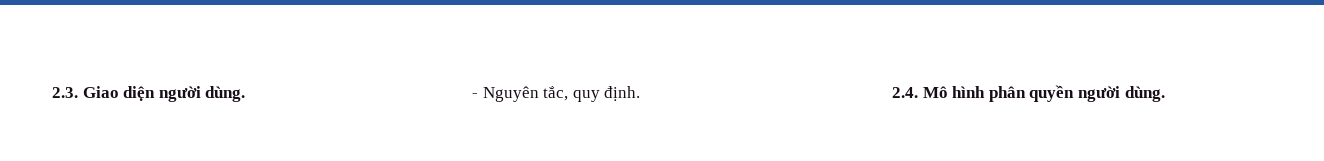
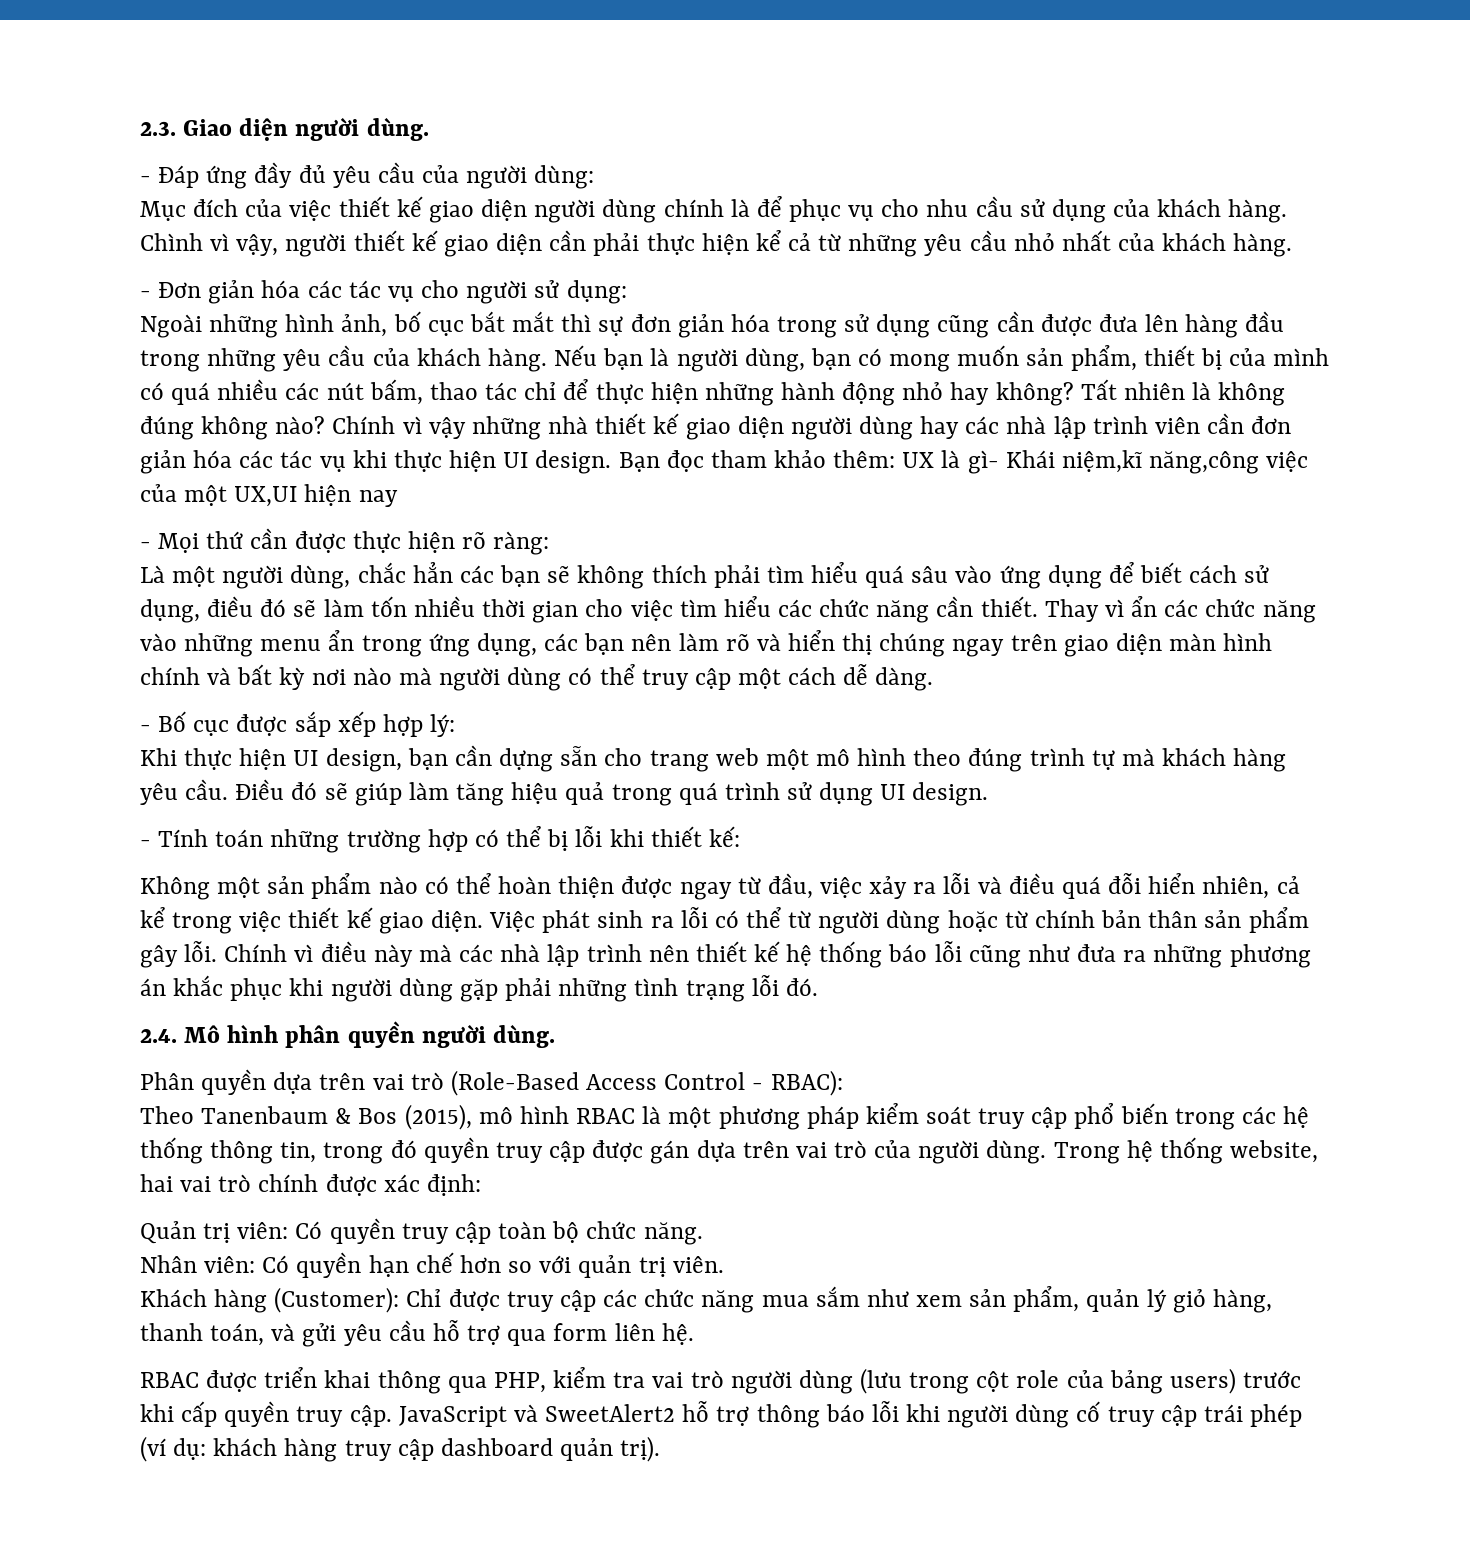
[482,86,641,102] Nguyên tắc, quy định. -> [158,162,595,189] [140,196,1288,223] [140,230,1293,257] [140,280,627,304] [140,311,1285,338] [140,345,1330,372] [140,379,1286,406] [140,413,1292,440] [140,450,1309,474] [140,484,398,507] [140,528,550,555] [140,562,1270,589] [140,596,1316,623] [140,630,1273,657] [140,664,934,691] [140,711,456,737] [140,745,1287,772] [140,779,989,806] [140,826,740,853] [140,873,1300,900] [140,907,1309,934] [140,941,1311,968] [140,975,818,1002] Đáp ứng đầy đủ yêu cầu của người dùng: // Mục đích của việc thiết kế giao diện người dùng chính là để phục vụ cho nhu cầu sử dụng của khách hàng. Chình vì vậy, người thiết kế giao diện cần phải thực hiện kể cả từ những yêu cầu nhỏ nhất của khách hàng. // - Đơn giản hóa các tác vụ cho người sử dụng: // Ngoài những hình ảnh, bố cục bắt mắt thì sự đơn giản hóa trong sử dụng cũng cần được đưa lên hàng đầu trong những yêu cầu của khách hàng. Nếu bạn là người dùng, bạn có mong muốn sản phẩm, thiết bị của mình có quá nhiều các nút bấm, thao tác chỉ để thực hiện những hành động nhỏ hay không? Tất nhiên là không đúng không nào? Chính vì vậy những nhà thiết kế giao diện người dùng hay các nhà lập trình viên cần đơn giản hóa các tác vụ khi thực hiện UI design. Bạn đọc tham khảo thêm: UX là gì- Khái niệm,kĩ năng,công việc của một UX,UI hiện nay // - Mọi thứ cần được thực hiện rõ ràng: // Là một người dùng, chắc hẳn các bạn sẽ không thích phải tìm hiểu quá sâu vào ứng dụng để biết cách sử dụng, điều đó sẽ làm tốn nhiều thời gian cho việc tìm hiểu các chức năng cần thiết. Thay vì ẩn các chức năng vào những menu ẩn trong ứng dụng, các bạn nên làm rõ và hiển thị chúng ngay trên giao diện màn hình chính và bất kỳ nơi nào mà người dùng có thể truy cập một cách dễ dàng. // - Bố cục được sắp xếp hợp lý: // Khi thực hiện UI design, bạn cần dựng sẵn cho trang web một mô hình theo đúng trình tự mà khách hàng yêu cầu. Điều đó sẽ giúp làm tăng hiệu quả trong quá trình sử dụng UI design. // - Tính toán những trường hợp có thể bị lỗi khi thiết kế: // Không một sản phẩm nào có thể hoàn thiện được ngay từ đầu, việc xảy ra lỗi và điều quá đỗi hiển nhiên, cả kể trong việc thiết kế giao diện. Việc phát sinh ra lỗi có thể từ người dùng hoặc từ chính bản thân sản phẩm gây lỗi. Chính vì điều này mà các nhà lập trình nên thiết kế hệ thống báo lỗi cũng như đưa ra những phương án khắc phục khi người dùng gặp phải những tình trạng lỗi đó.
(1165, 94) none -> [140,1069,843,1096] [140,1103,1310,1130] [140,1137,1319,1164] [140,1174,481,1196] [140,1218,703,1245] [140,1252,724,1278] [140,1286,1272,1313] [140,1320,694,1347] [140,1367,1302,1394] [140,1401,1303,1428] [140,1436,661,1462] // Phân quyền dựa trên vai trò (Role-Based Access Control - RBAC): // Theo Tanenbaum & Bos (2015), mô hình RBAC là một phương pháp kiểm soát truy cập phổ biến trong các hệ thống thông tin, trong đó quyền truy cập được gán dựa trên vai trò của người dùng. Trong hệ thống website, hai vai trò chính được xác định: // Quản trị viên: Có quyền truy cập toàn bộ chức năng. // Nhân viên: Có quyền hạn chế hơn so với quản trị viên. // Khách hàng (Customer): Chỉ được truy cập các chức năng mua sắm như xem sản phẩm, quản lý giỏ hàng, thanh toán, và gửi yêu cầu hỗ trợ qua form liên hệ. // RBAC được triển khai thông qua PHP, kiểm tra vai trò người dùng (lưu trong cột role của bảng users) trước khi cấp quyền truy cập. JavaScript và SweetAlert2 hỗ trợ thông báo lỗi khi người dùng cố truy cập trái phép (ví dụ: khách hàng truy cập dashboard quản trị).

